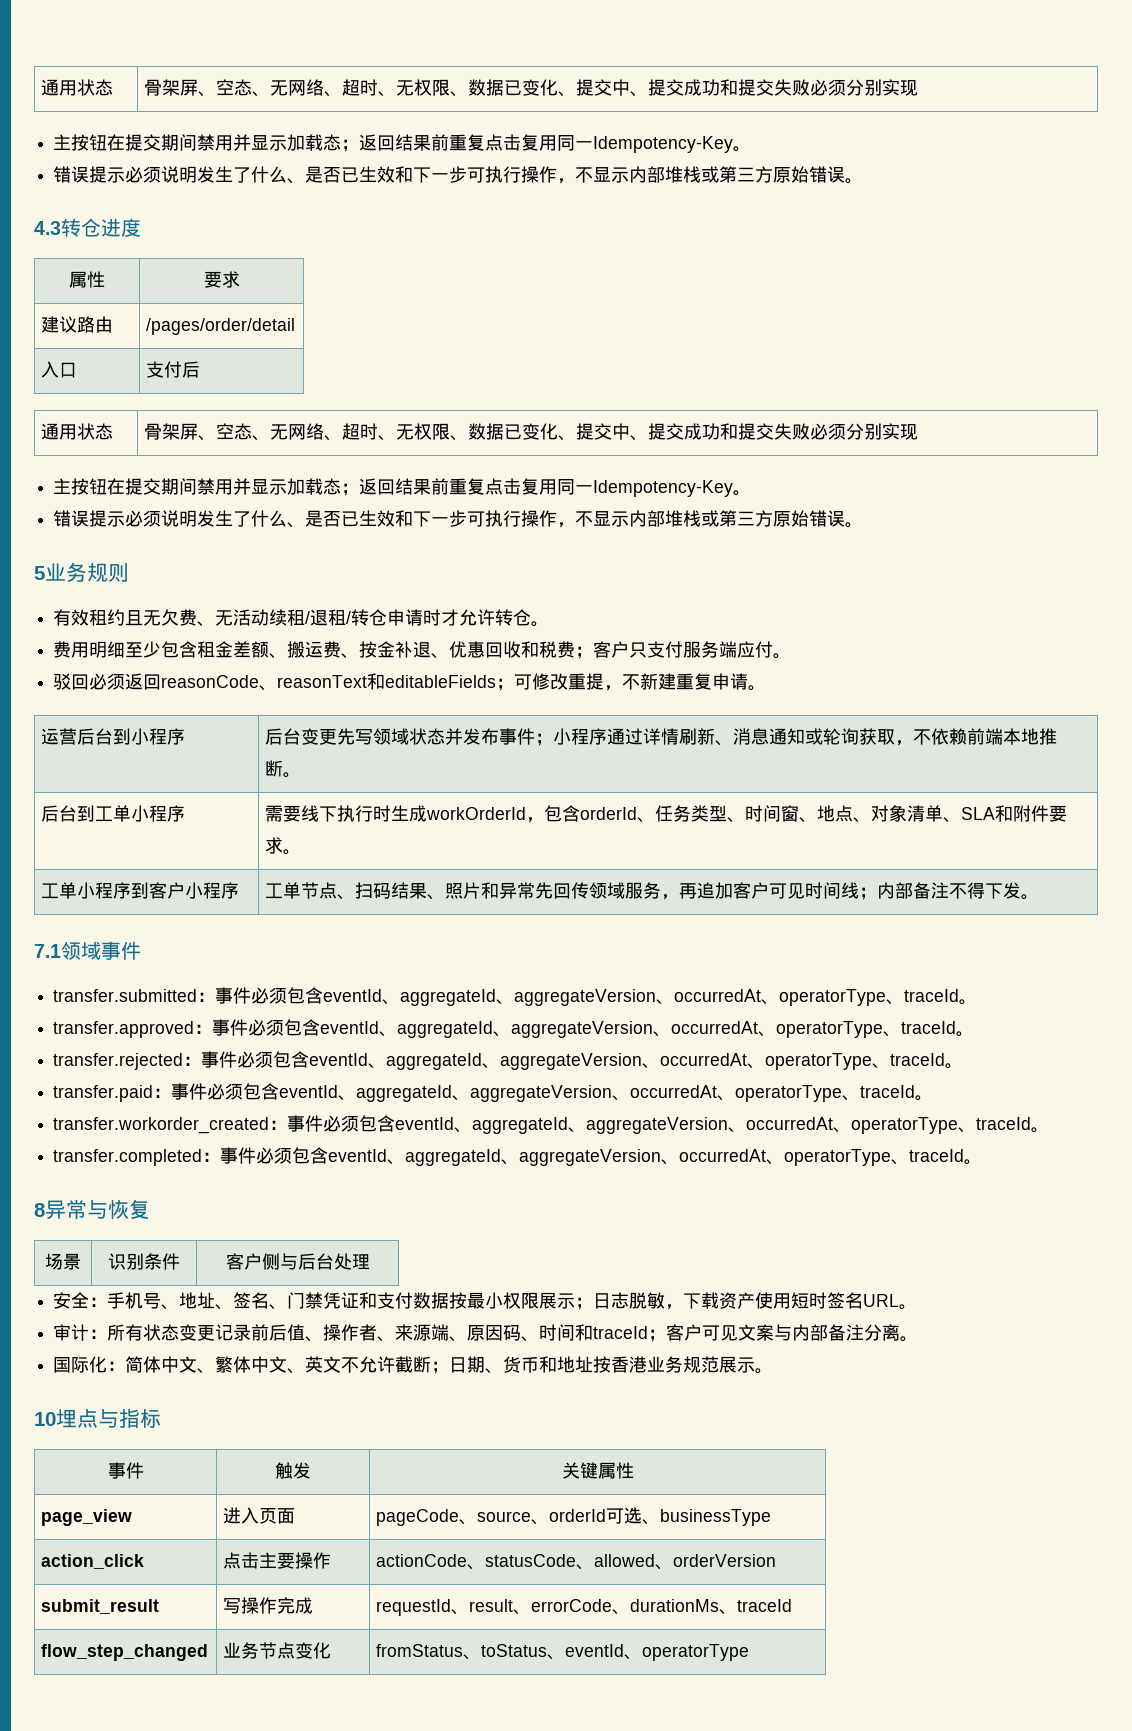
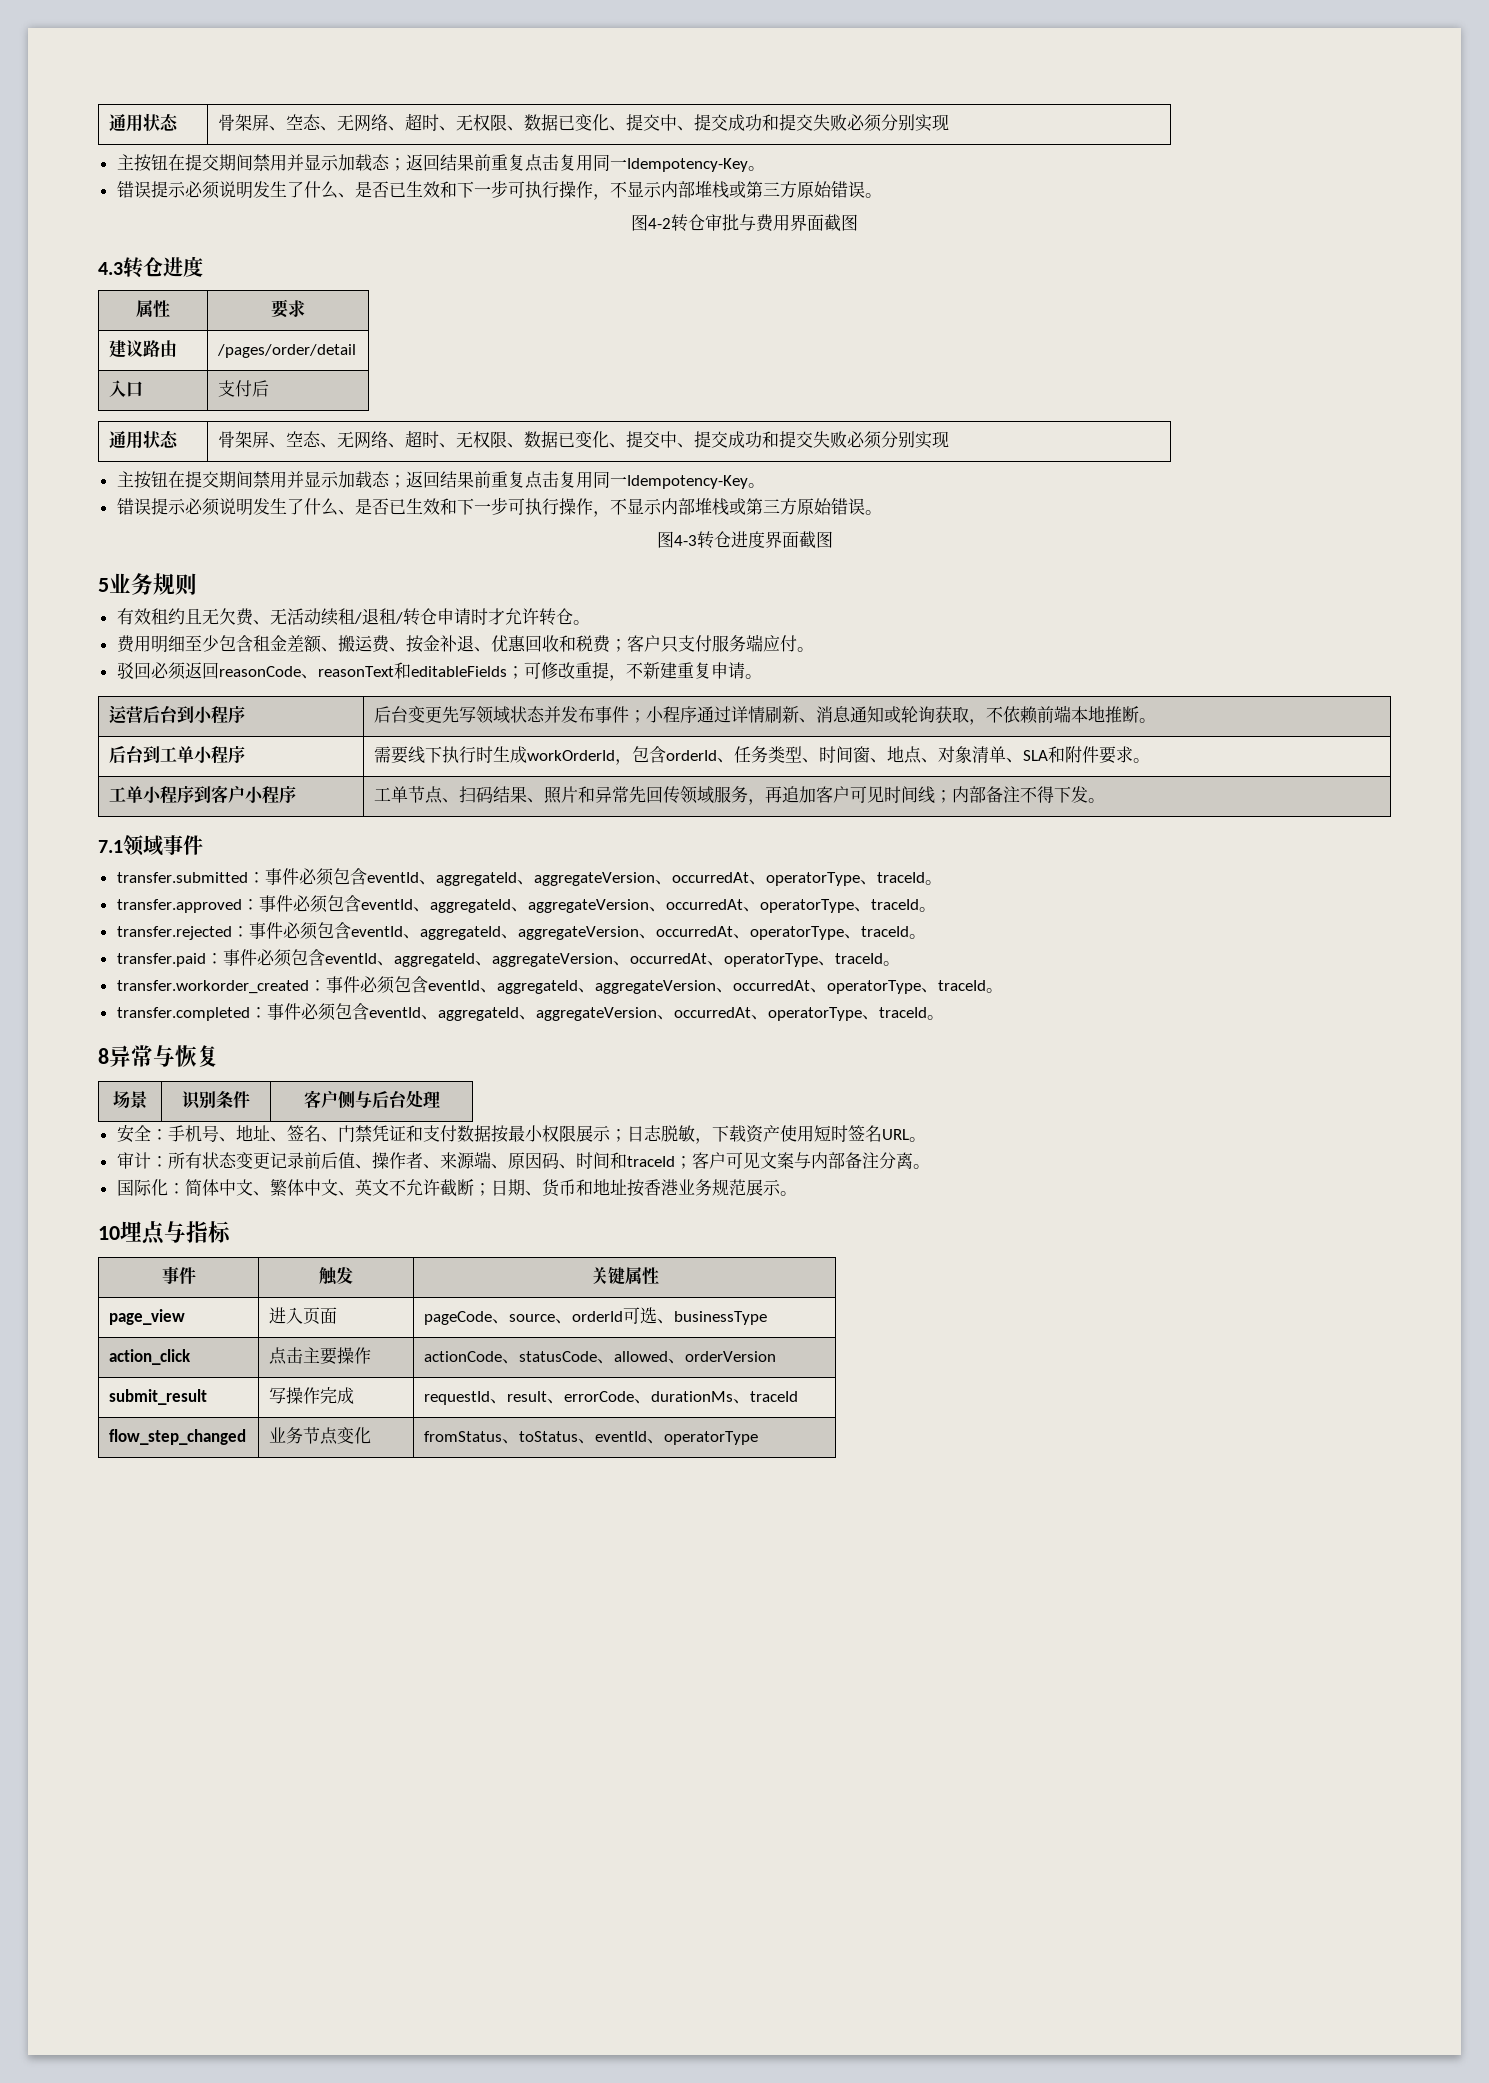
(864, 181) none -> [631,214,858,232] // 图4-2转仓审批与费用界面截图
(864, 525) none -> [656,531,833,549] // 图4-3转仓进度界面截图

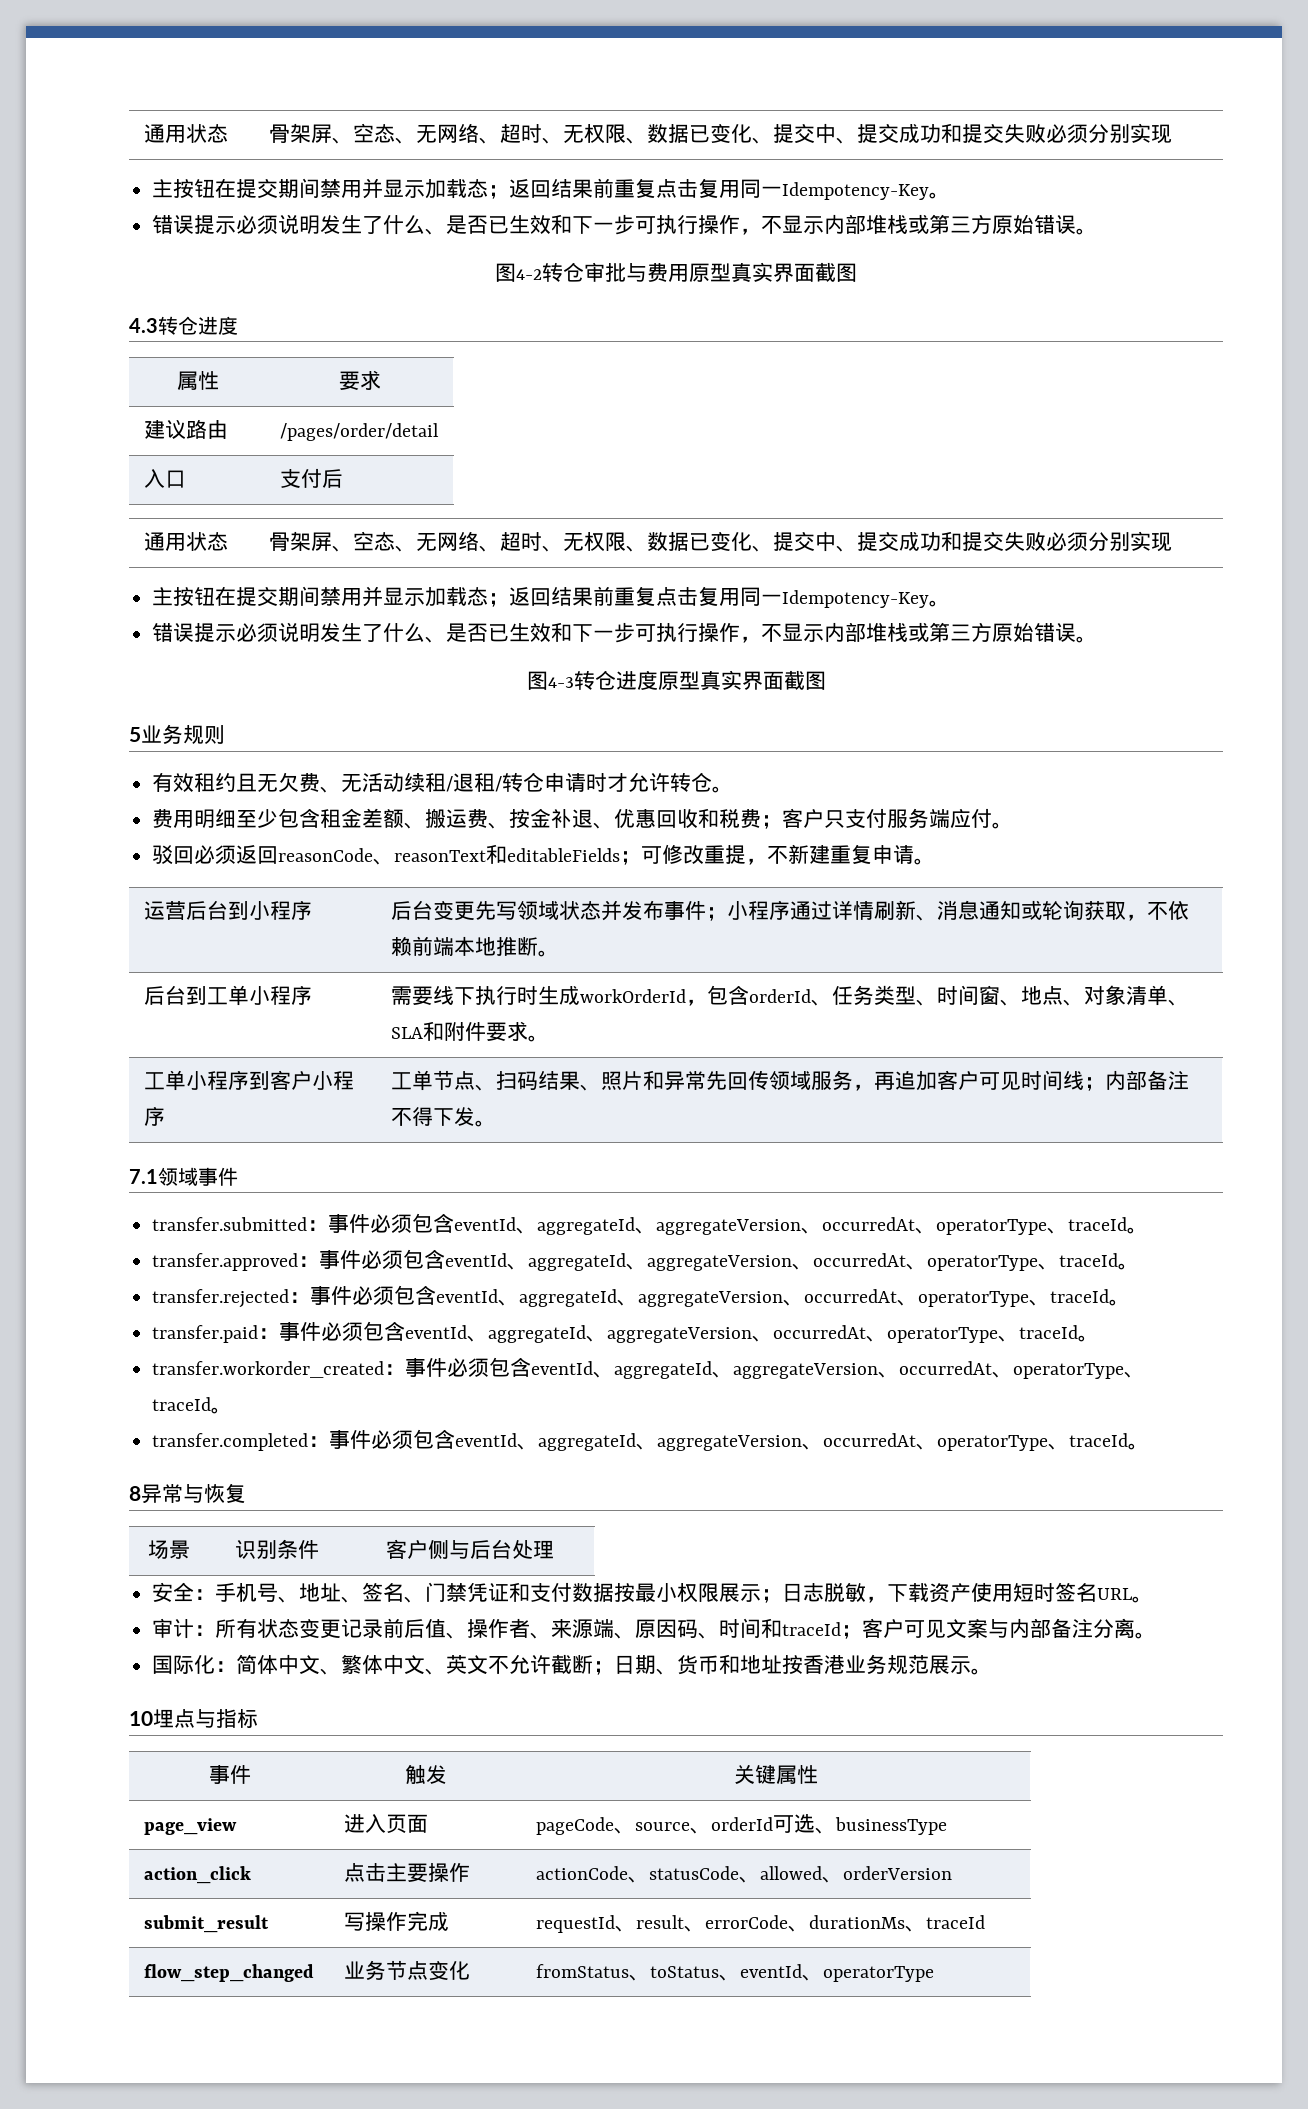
(790, 222) none -> [689,262,773,283] 原型真实
(765, 539) none -> [657,670,742,691] 原型真实

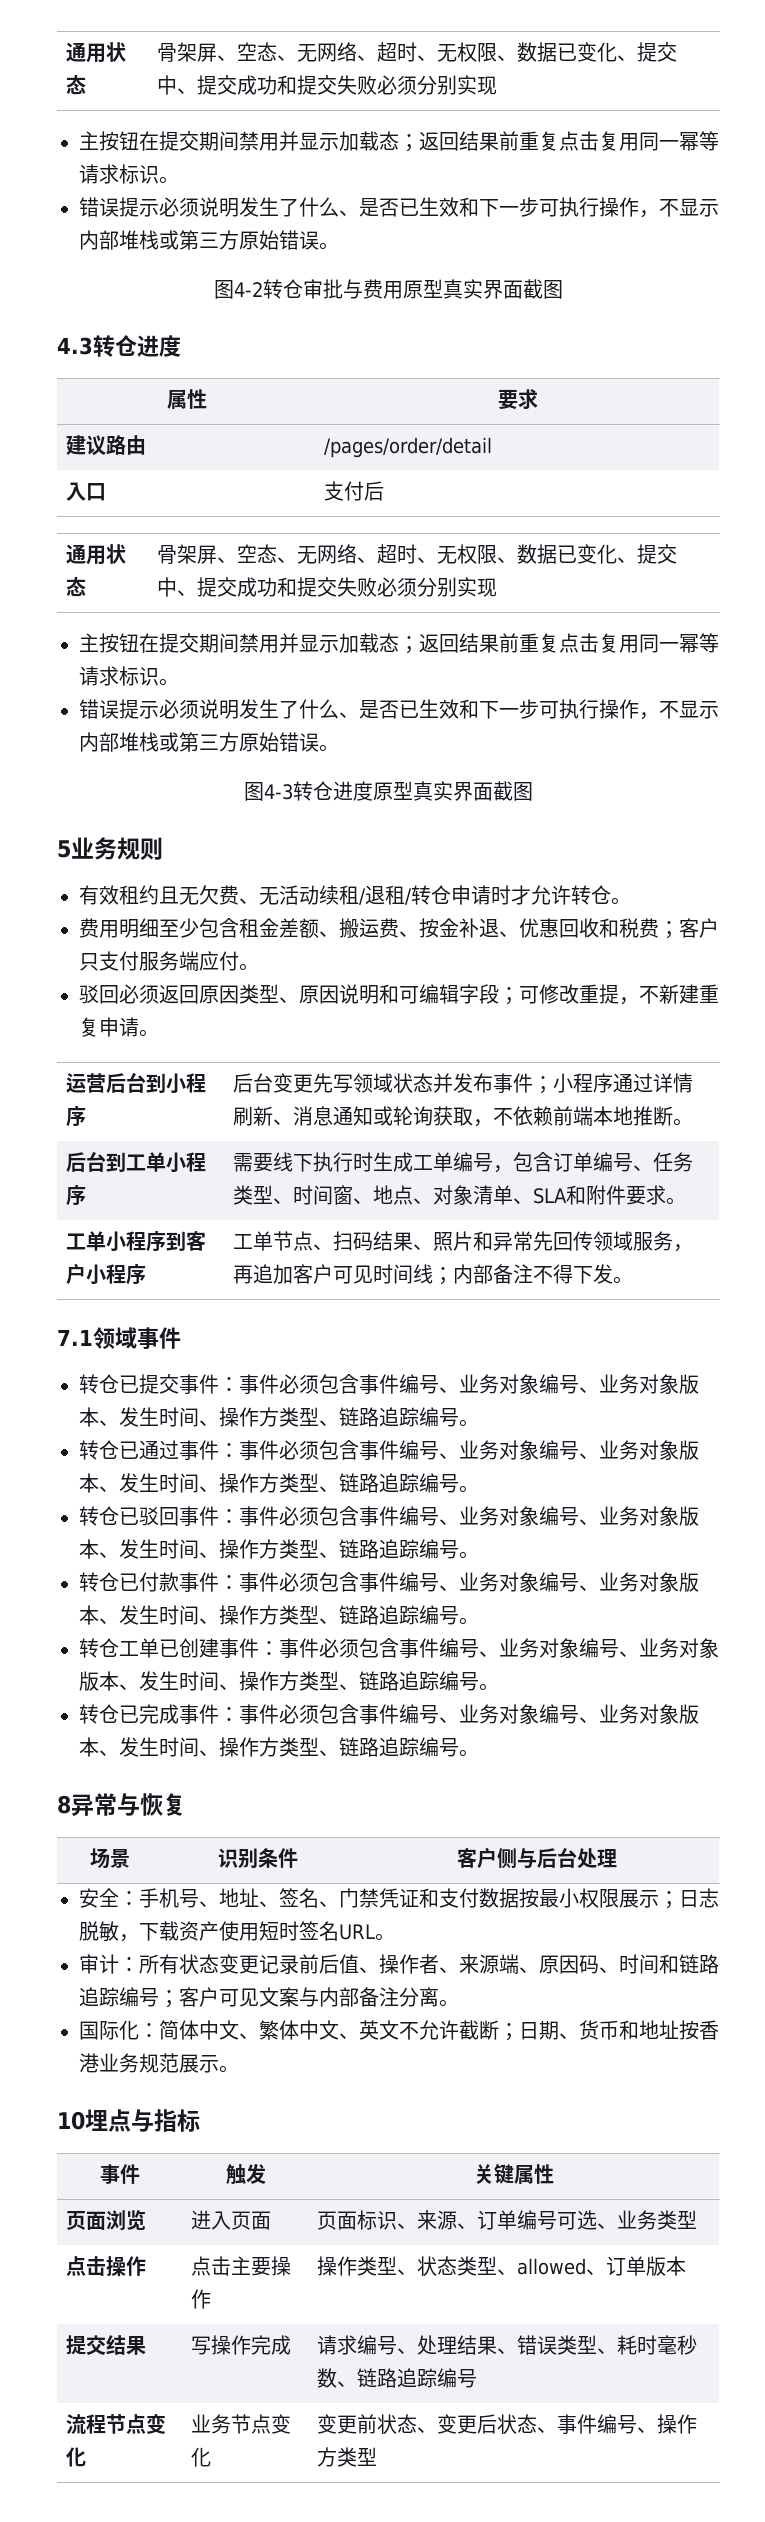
[782,182,930,200] Idempotency-Key -> [679,131,719,151] [79,164,159,184] 幂等请求标识
[782,590,930,608] Idempotency-Key -> [679,633,719,653] [79,666,159,686] 幂等请求标识
[278,844,621,865] reasonCode、reasonText和editableFields -> [199,984,499,1004] 原因类型、原因说明和可编辑字段
[579,985,811,1006] workOrderId，包含orderId -> [412,1152,633,1173] 工单编号，包含订单编号
[152,1213,1149,1235] [152,1249,1140,1271] [152,1285,1131,1308] [152,1321,1100,1343] [152,1357,1146,1379] [152,1397,233,1414] [152,1429,1129,1451] transfer.submitted：事件必须包含eventId、aggregateId、aggregateVersion、occurredAt、operatorType、traceId。 // transfer.approved：事件必须包含eventId、aggregateId、aggregateVersion、occurredAt、operatorType、traceId。 // transfer.rejected：事件必须包含eventId、aggregateId、aggregateVersion、occurredAt、operatorType、traceId。 // transfer.paid：事件必须包含eventId、aggregateId、aggregateVersion、occurredAt、operatorType、traceId。 // transfer.workorder_created：事件必须包含eventId、aggregateId、aggregateVersion、occurredAt、operatorType、traceId。 // transfer.completed：事件必须包含eventId、aggregateId、aggregateVersion、occurredAt、operatorType、traceId -> [79,1374,699,1394] [79,1407,479,1427] [79,1440,699,1460] [79,1473,479,1493] [79,1506,699,1526] [79,1539,479,1559] [79,1572,699,1592] [79,1605,479,1625] [79,1638,719,1658] [79,1671,499,1691] [79,1704,699,1724] [79,1737,459,1757] 转仓已提交事件：事件必须包含事件编号、业务对象编号、业务对象版本、发生时间、操作方类型、链路追踪编号。 // 转仓已通过事件：事件必须包含事件编号、业务对象编号、业务对象版本、发生时间、操作方类型、链路追踪编号。 // 转仓已驳回事件：事件必须包含事件编号、业务对象编号、业务对象版本、发生时间、操作方类型、链路追踪编号。 // 转仓已付款事件：事件必须包含事件编号、业务对象编号、业务对象版本、发生时间、操作方类型、链路追踪编号。 // 转仓工单已创建事件：事件必须包含事件编号、业务对象编号、业务对象版本、发生时间、操作方类型、链路追踪编号。 // 转仓已完成事件：事件必须包含事件编号、业务对象编号、业务对象版本、发生时间、操作方类型、链路追踪编号
[782,1622,842,1636] traceId -> [679,1954,719,1974] [79,1987,159,2007] 链路追踪编号
[143,1818,237,1835] page_view -> [65,2210,146,2231] 页面浏览
[535,1814,947,1835] [143,1866,251,1884] [343,1863,470,1882] [535,1866,952,1883] [143,1915,269,1933] [343,1911,449,1931] [535,1915,985,1933] [143,1964,314,1982] [343,1960,470,1980] [535,1964,934,1982] pageCode、source、orderId可选、businessType // action_click | 点击主要操作 | actionCode、statusCode、allowed、orderVersion // submit_result | 写操作完成 | requestId、result、errorCode、durationMs、traceId // flow_step_changed | 业务节点变化 | fromStatus、toStatus、eventId、operatorType -> [316,2210,697,2230] [65,2256,146,2277] [190,2256,291,2276] [190,2289,211,2309] [316,2256,686,2276] [65,2335,146,2355] [190,2335,291,2355] [316,2335,697,2355] [316,2368,477,2388] [65,2413,166,2435] [65,2447,86,2467] [190,2414,291,2434] [190,2447,211,2467] [316,2414,697,2434] [316,2447,377,2467] 页面标识、来源、订单编号可选、业务类型 // 点击操作 | 点击主要操作 | 操作类型、状态类型、allowed、订单版本 // 提交结果 | 写操作完成 | 请求编号、处理结果、错误类型、耗时毫秒数、链路追踪编号 // 流程节点变化 | 业务节点变化 | 变更前状态、变更后状态、事件编号、操作方类型

